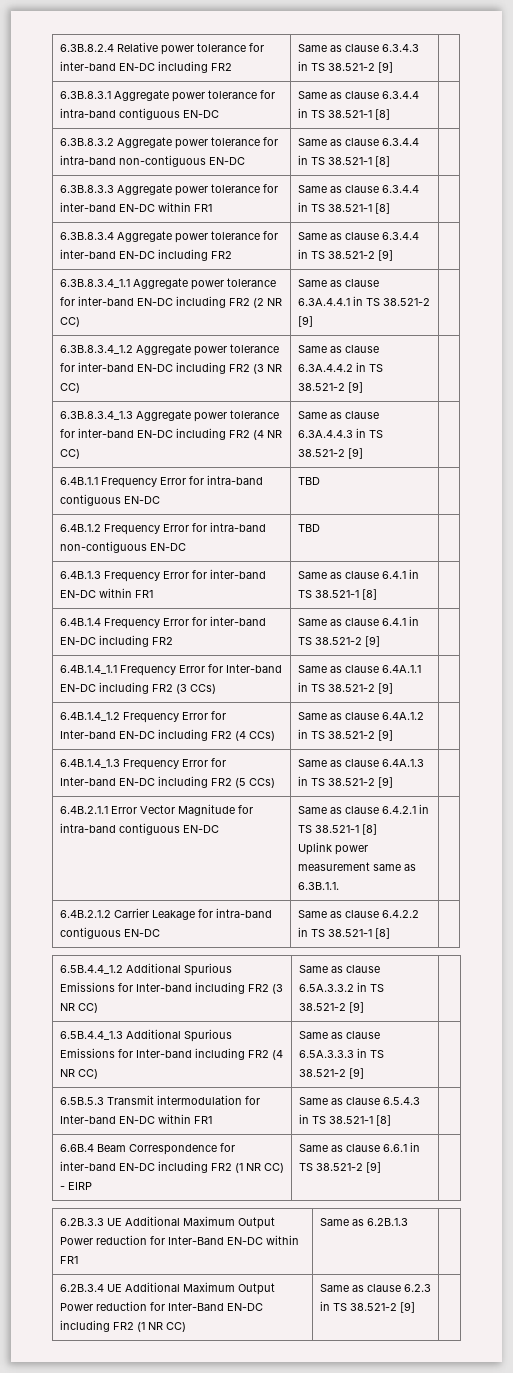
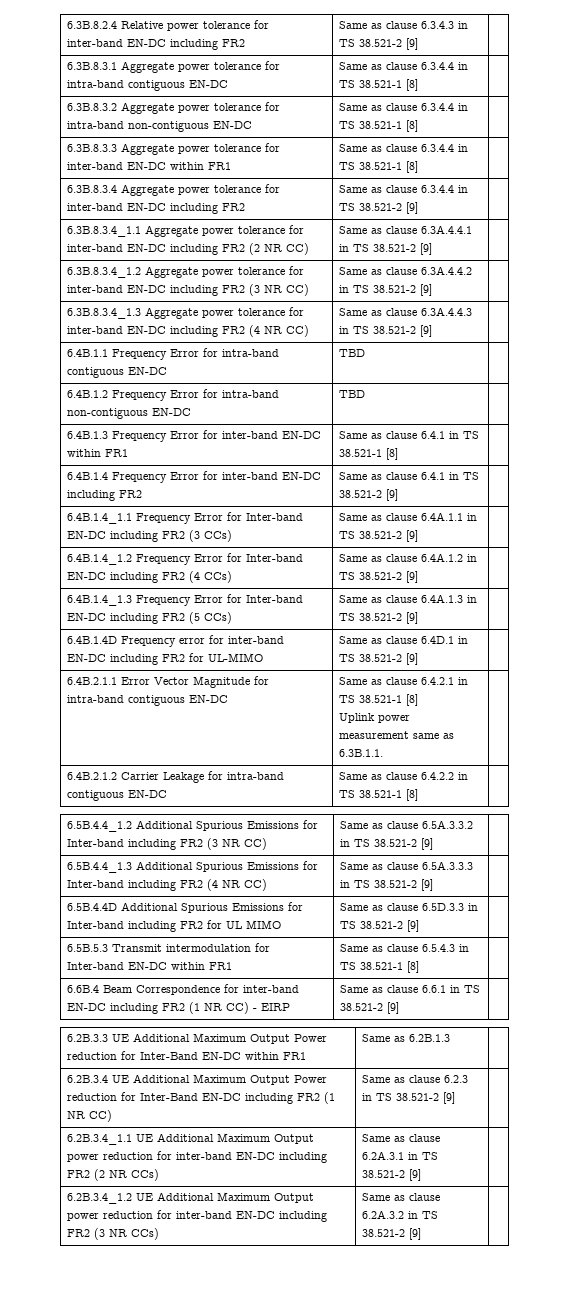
(393, 782) none -> [67,635,285,647] [67,653,264,665] [339,636,469,644] [339,653,419,665] // 6.4B.1.4D Frequency error for inter-band EN-DC including FR2 for UL-MIMO | Same as clause 6.4D.1 in TS 38.521-2 [9] |
(364, 1073) none -> [67,902,304,913] [67,920,282,932] [340,903,479,911] [340,920,420,932] // 6.5B.4.4D Additional Spurious Emissions for Inter-band including FR2 for UL MIMO | Same as clause 6.5D.3.3 in TS 38.521-2 [9] |
(415, 1307) none -> [67,1133,315,1145] [67,1151,328,1163] [67,1169,160,1181] [362,1134,441,1142] [362,1151,439,1160] [362,1169,422,1181] [67,1192,315,1204] [67,1210,328,1222] [67,1228,160,1240] [362,1193,441,1201] [362,1210,439,1219] [362,1228,422,1240] // 6.2B.3.4_1.1 UE Additional Maximum Output power reduction for inter-band EN-DC including FR2 (2 NR CCs) | Same as clause 6.2A.3.1 in TS 38.521-2 [9] | // 6.2B.3.4_1.2 UE Additional Maximum Output power reduction for inter-band EN-DC including FR2 (3 NR CCs) | Same as clause 6.2A.3.2 in TS 38.521-2 [9] |

